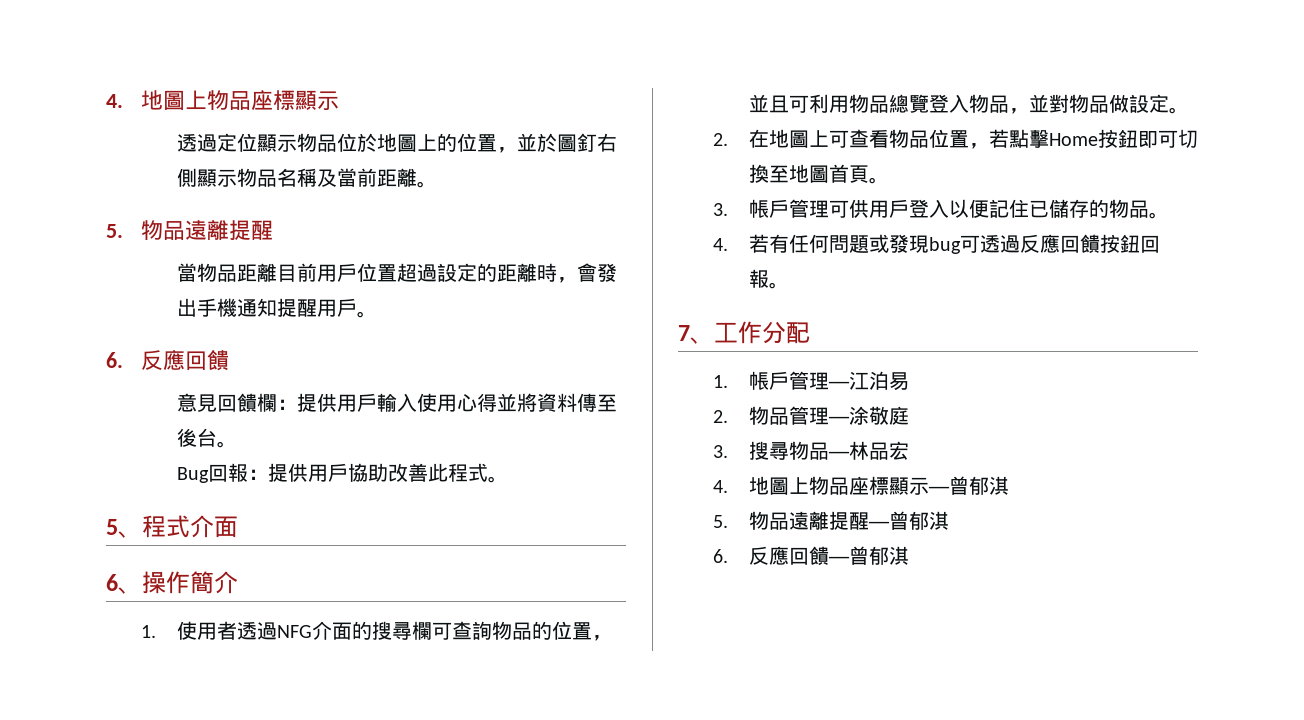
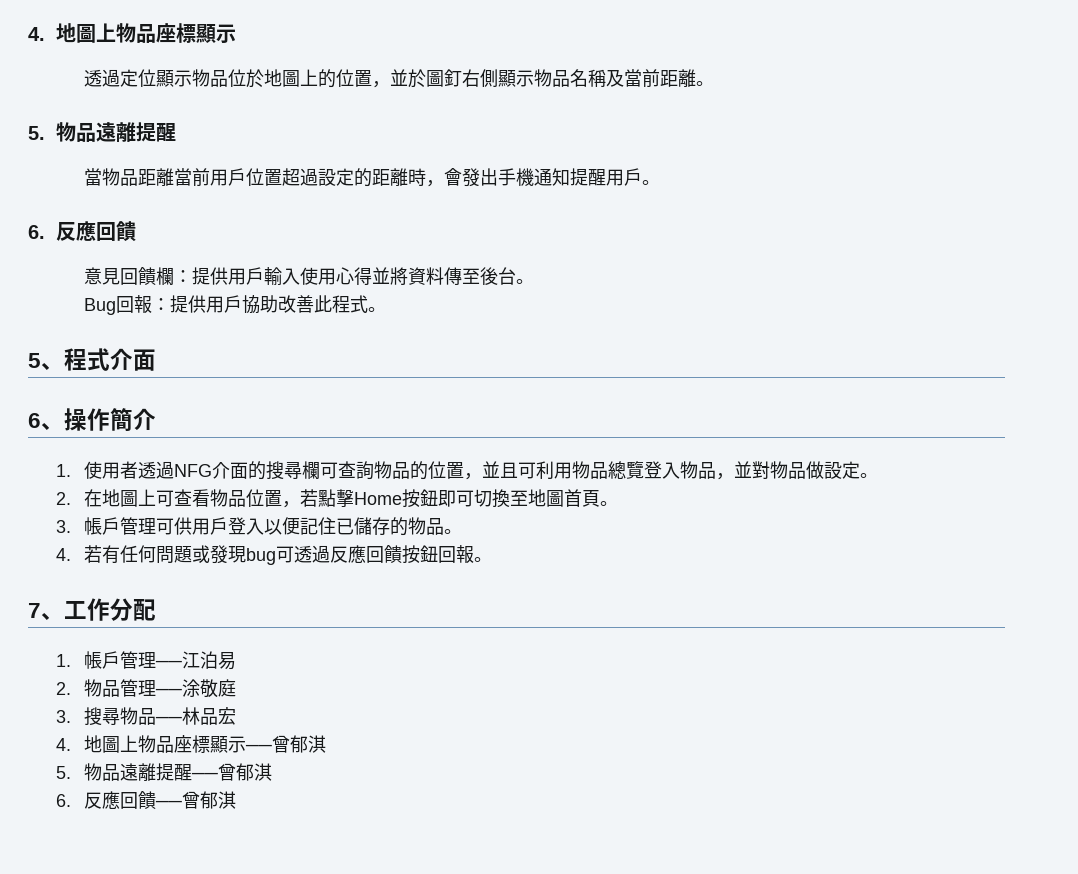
[276,264,297,282] 目 -> [173,168,192,186] 當

